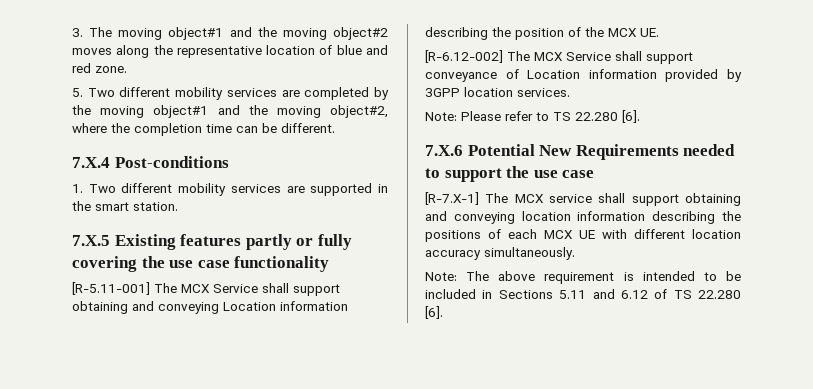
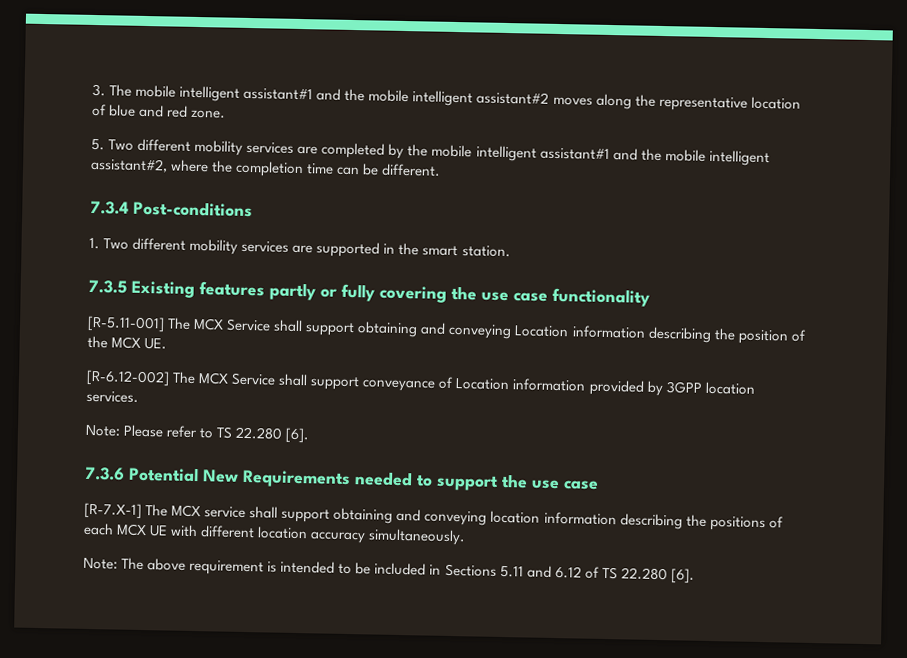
[118,27,388,40] moving object#1 and the moving object#2 -> [135,84,550,107] mobile intelligent assistant#1 and the mobile intelligent assistant#2
[100,105,388,118] moving object#1 and the moving object#2, -> [431,144,770,167] [90,157,168,173] mobile intelligent assistant#1 and the mobile intelligent assistant#2,
[72,157,110,168] 7.X.4 -> [90,200,129,215] 7.3.4
[72,235,110,246] 7.X.5 -> [88,279,127,294] 7.3.5
[425,145,463,156] 7.X.6 -> [85,466,125,481] 7.3.6

